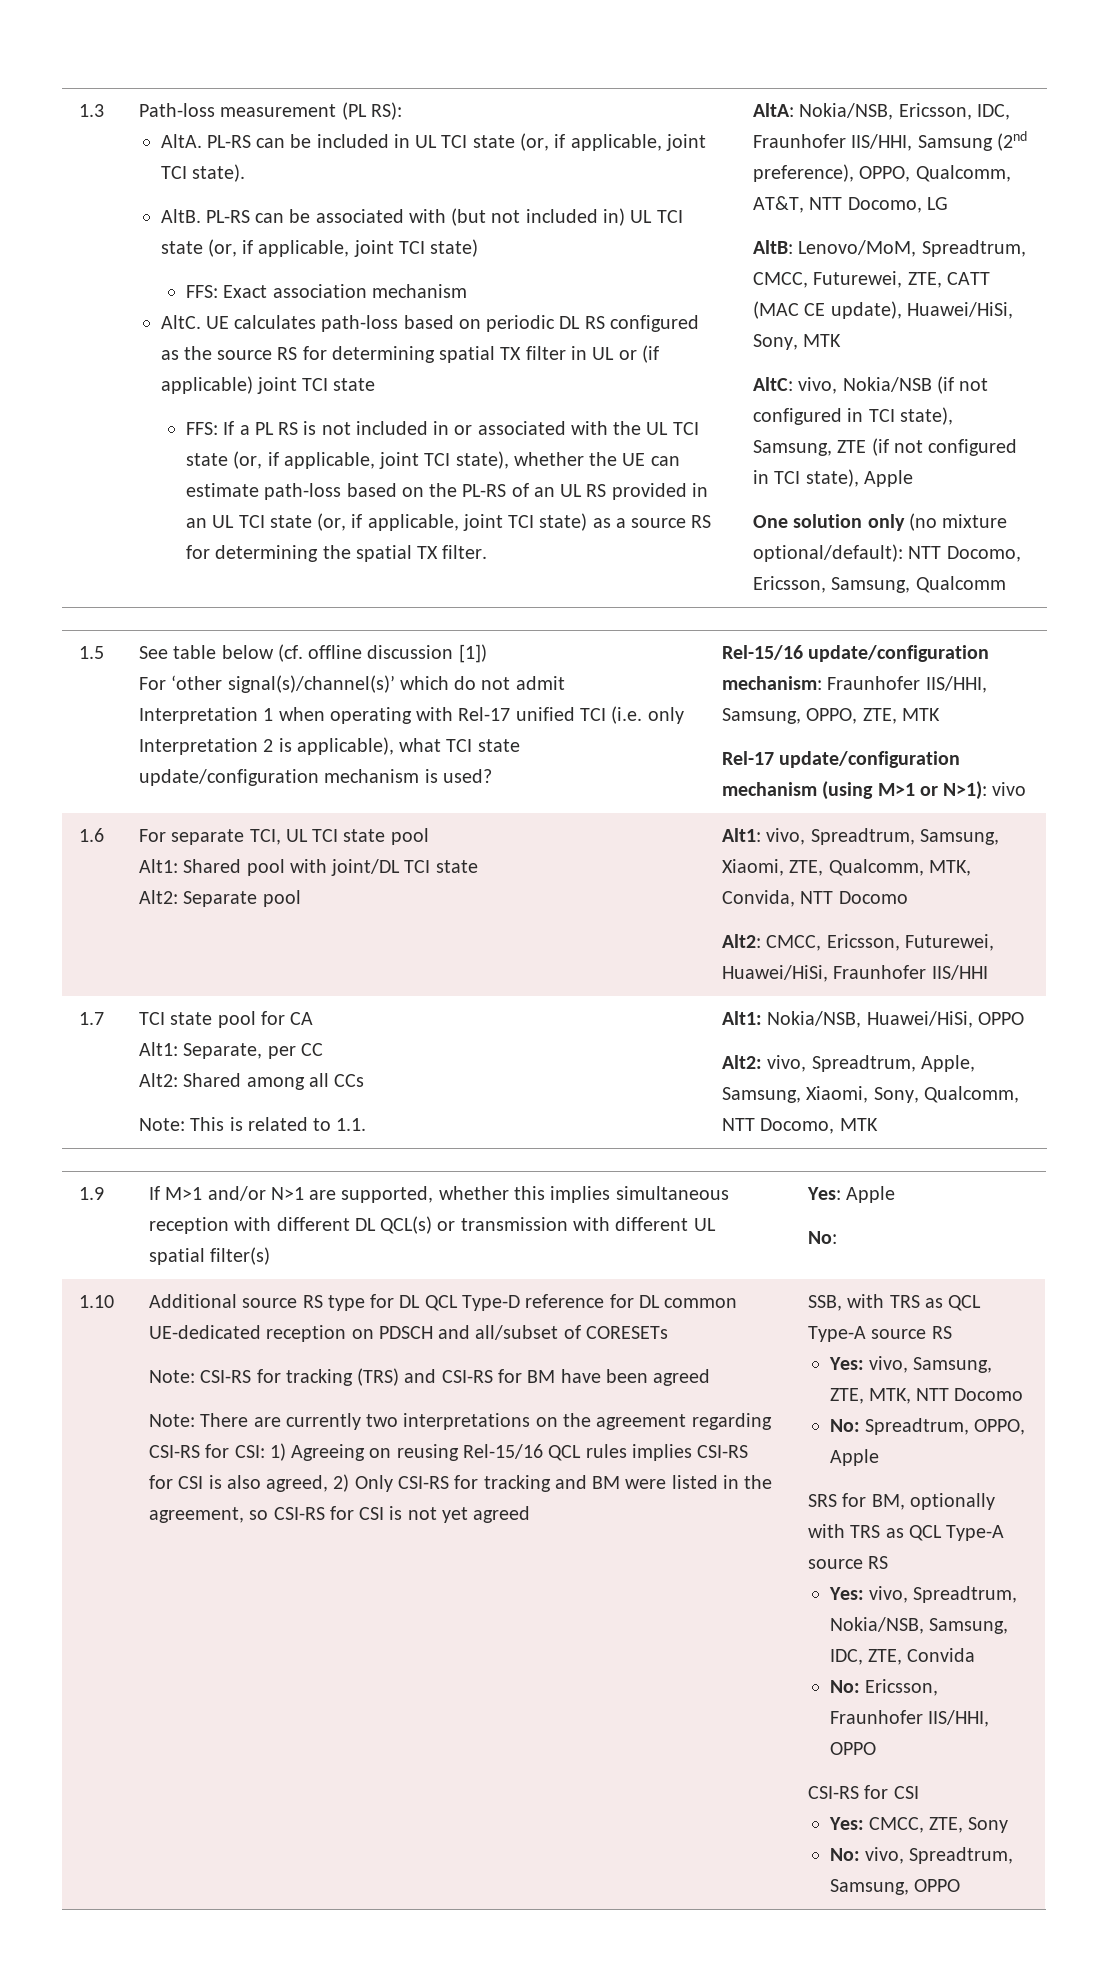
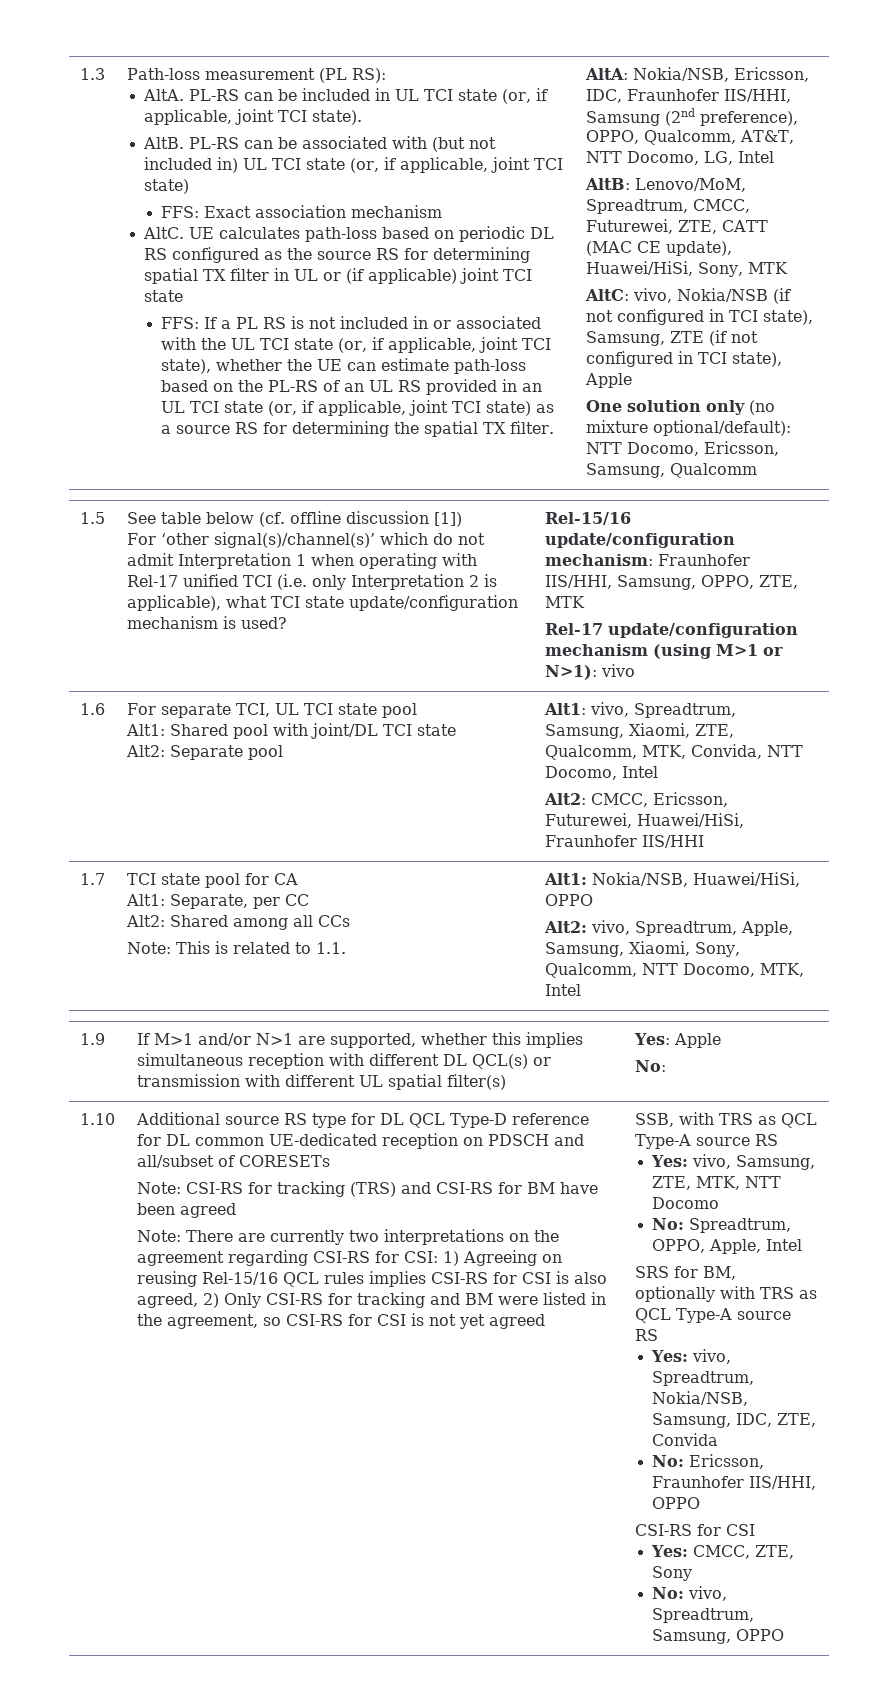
[926,197,948,210] LG -> [703,151,774,165] LG, Intel
[838,891,908,904] Docomo -> [544,766,658,780] Docomo, Intel
[839,1118,878,1131] MTK -> [759,963,804,977] [544,984,581,996] MTK, Intel
[829,1449,879,1466] Apple -> [709,1239,803,1254] Apple, Intel

